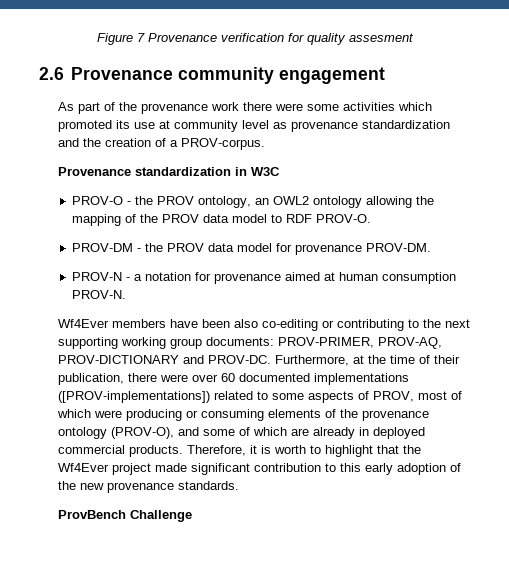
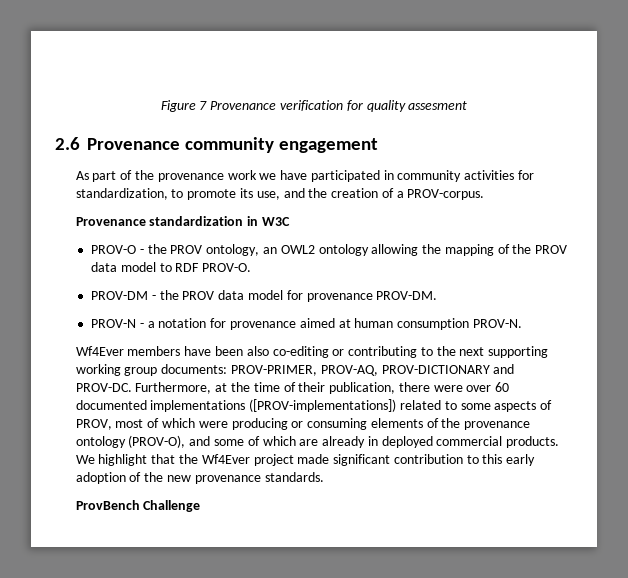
[242,102,432,111] [57,120,450,132] there were some activities which promoted its use at community level as provenance standardization -> [259,170,535,182] [75,188,280,200] we have participated in community activities for standardization, to promote its use,
[186,445,321,456] Therefore, it is worth to -> [75,455,95,464] We

